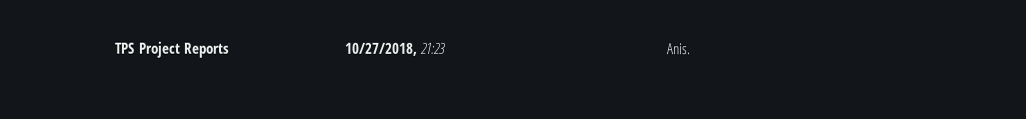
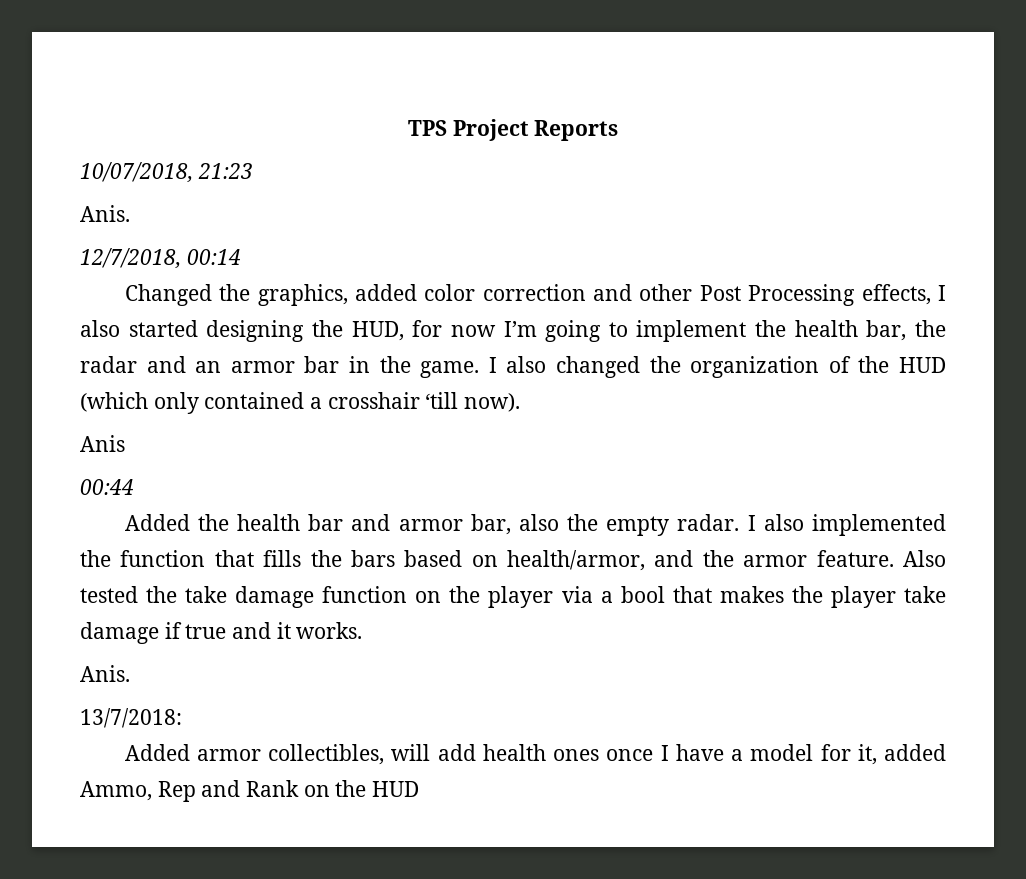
[345,42,418,56] 10/27/2018, -> [80,162,193,182] 10/07/2018,
(691, 49) none -> [80,248,241,268] [124,284,946,306] [80,320,946,342] [80,356,947,378] [80,392,521,414] [80,435,125,452] [80,479,134,495] [124,514,946,536] [80,550,946,571] [80,586,946,608] [80,622,363,644] [80,665,130,682] [80,708,182,728] [124,744,947,765] [80,780,420,802] // 12/7/2018, 00:14 // Changed the graphics, added color correction and other Post Processing effects, I also started designing the HUD, for now I’m going to implement the health bar, the radar and an armor bar in the game. I also changed the organization of the HUD (which only contained a crosshair ‘till now). // Anis // 00:44 // Added the health bar and armor bar, also the empty radar. I also implemented the function that fills the bars based on health/armor, and the armor feature. Also tested the take damage function on the player via a bool that makes the player take damage if true and it works. // Anis. // 13/7/2018: // Added armor collectibles, will add health ones once I have a model for it, added Ammo, Rep and Rank on the HUD

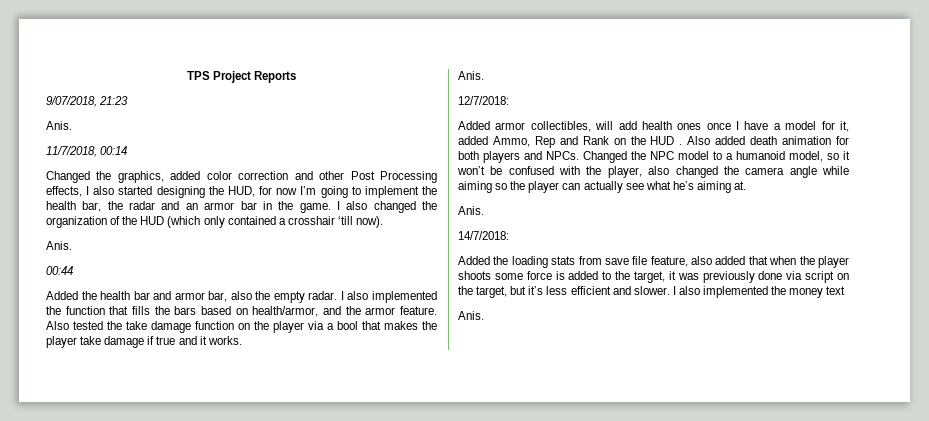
[80,162,193,182] 10/07/2018, -> [46,96,97,107] 9/07/2018,
[80,248,181,268] 12/7/2018, -> [46,146,97,157] 11/7/2018,
[80,435,125,452] Anis -> [46,241,72,250] Anis.
[80,708,182,728] 13/7/2018: -> [458,96,509,105] 12/7/2018:
(420, 789) none -> [679,136,849,145] [458,151,850,163] [457,166,849,178] [458,181,747,193] [458,206,484,215] [458,231,509,240] [458,256,849,268] [458,271,849,283] [458,286,846,298] [458,311,484,320] . Also added death animation for both players and NPCs. Changed the NPC model to a humanoid model, so it won’t be confused with the player, also changed the camera angle while aiming so the player can actually see what he’s aiming at. // Anis. // 14/7/2018: // Added the loading stats from save file feature, also added that when the player shoots some force is added to the target, it was previously done via script on the target, but it’s less efficient and slower. I also implemented the money text // Anis.

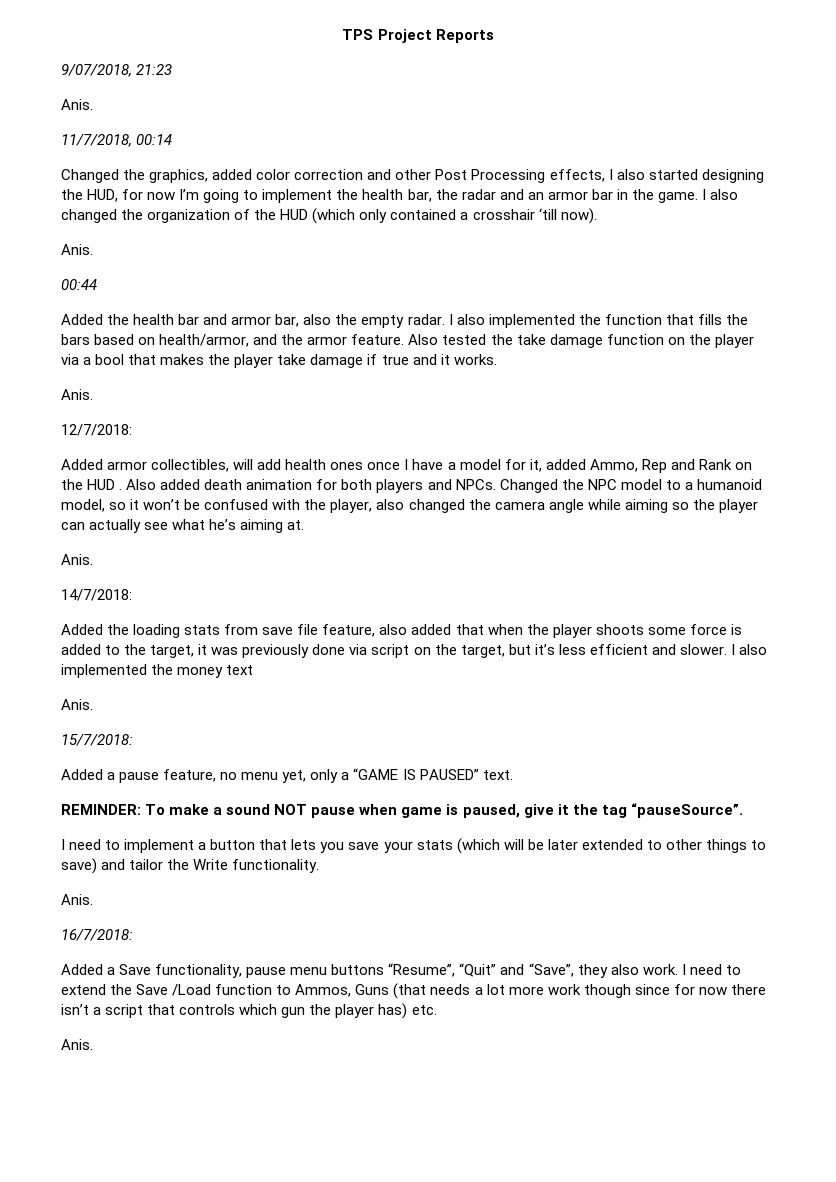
(484, 315) none -> [61,734,133,746] [61,768,513,783] [61,803,743,818] [61,838,766,854] [61,858,320,874] [61,894,93,905] [61,929,133,941] [61,963,741,978] [61,983,766,999] [61,1003,437,1019] [61,1039,93,1050] // 15/7/2018: // Added a pause feature, no menu yet, only a “GAME IS PAUSED” text. // REMINDER: To make a sound NOT pause when game is paused, give it the tag “pauseSource”. // I need to implement a button that lets you save your stats (which will be later extended to other things to save) and tailor the Write functionality. // Anis. // 16/7/2018: // Added a Save functionality, pause menu buttons “Resume”, “Quit” and “Save”, they also work. I need to extend the Save /Load function to Ammos, Guns (that needs a lot more work though since for now there isn’t a script that controls which gun the player has) etc. // Anis.

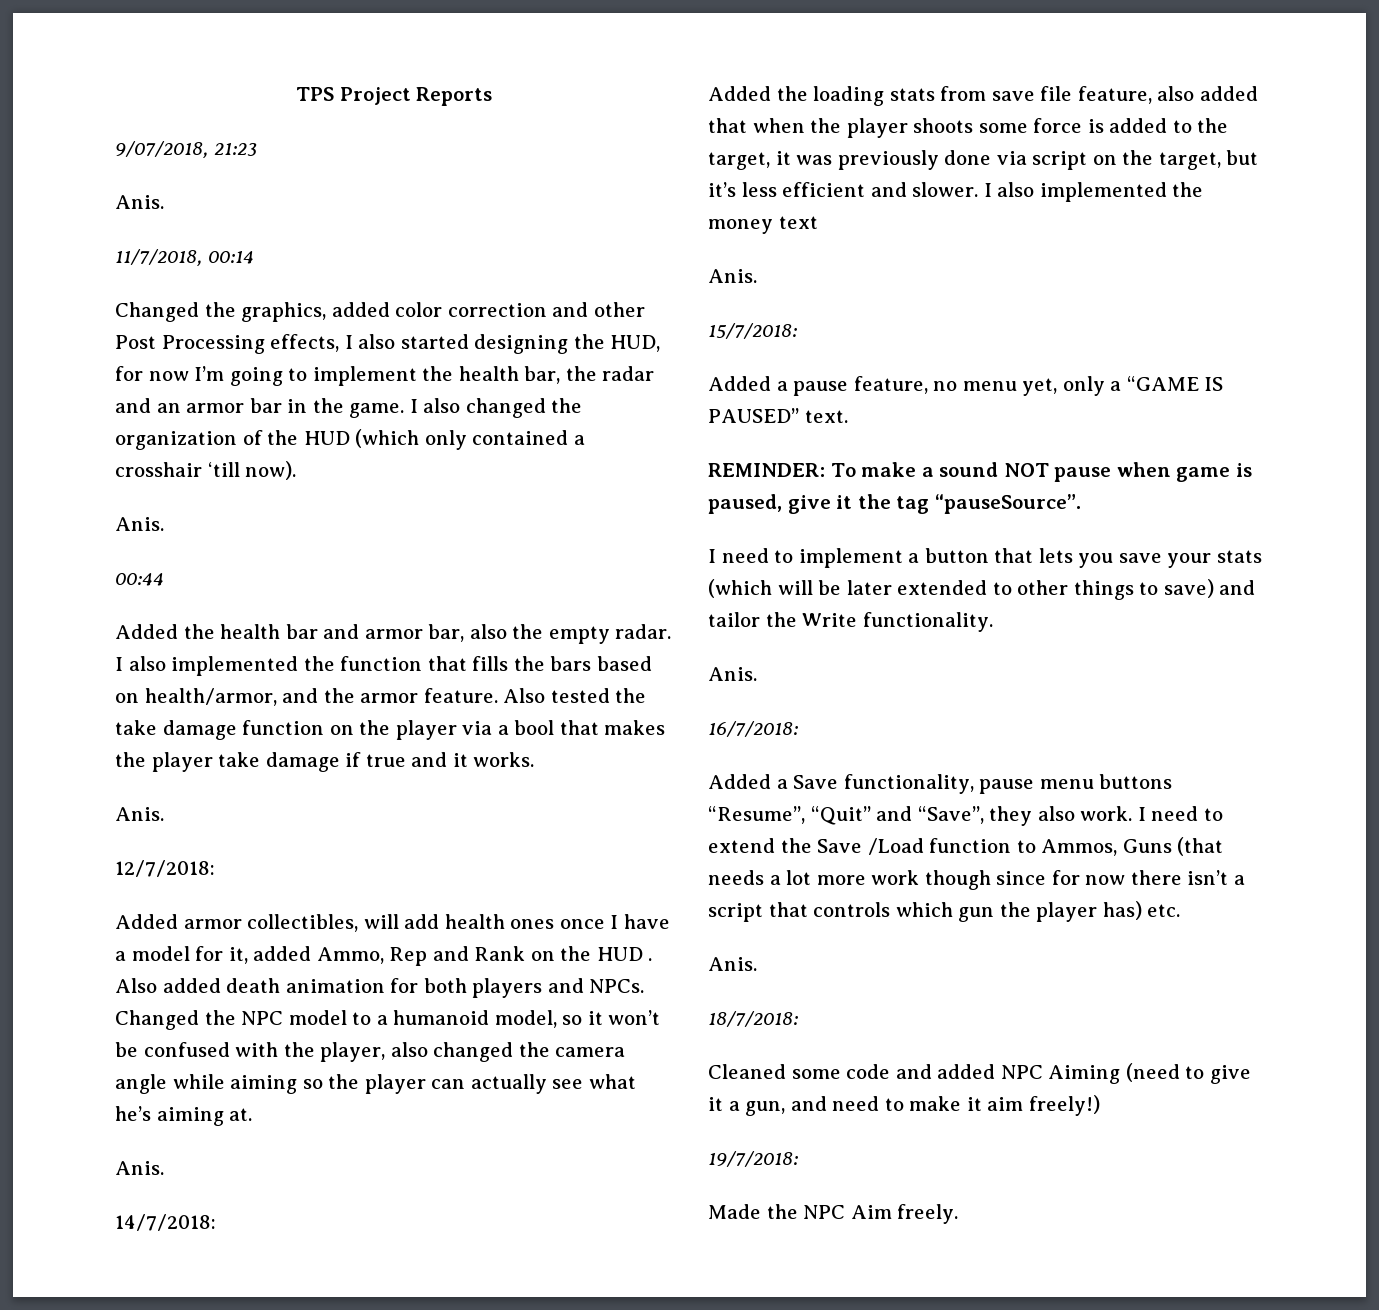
(93, 1044) none -> [708,1011,798,1027] [708,1063,1251,1084] [708,1095,1100,1116] [708,1151,798,1167] [708,1204,959,1224] // 18/7/2018: // Cleaned some code and added NPC Aiming (need to give it a gun, and need to make it aim freely!) // 19/7/2018: // Made the NPC Aim freely.

